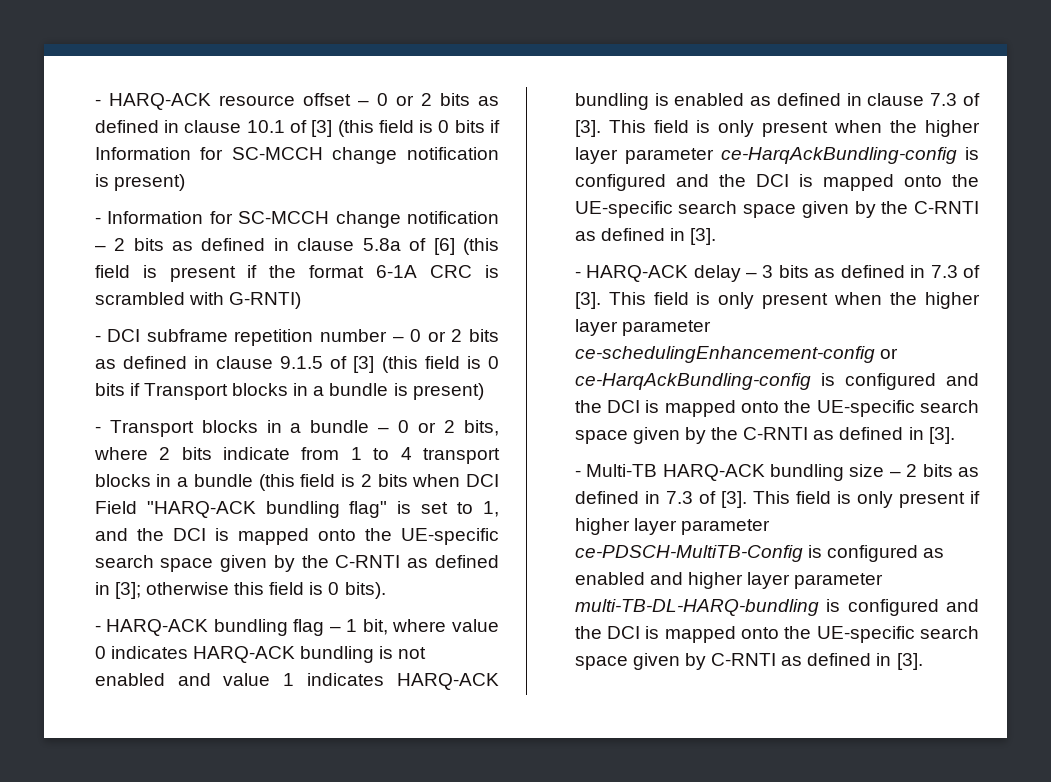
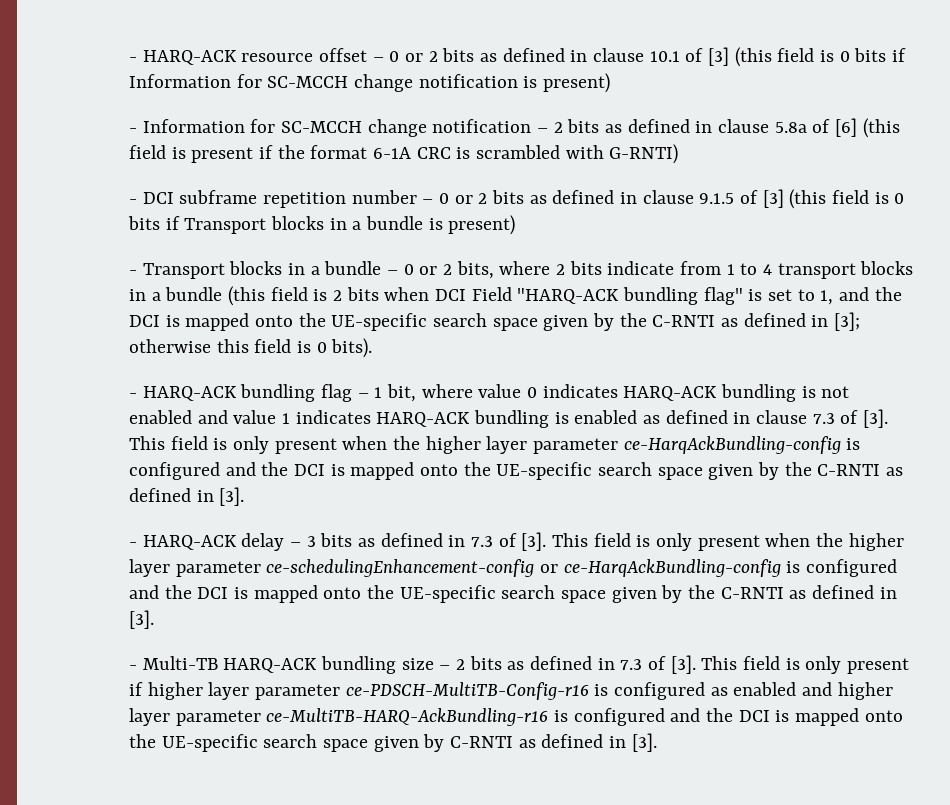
[574,545,803,562] ce-PDSCH-MultiTB-Config -> [345,682,589,700] ce-PDSCH-MultiTB-Config-r16
[574,599,819,616] multi-TB-DL-HARQ-bundling -> [266,708,549,726] ce-MultiTB-HARQ-AckBundling-r16

